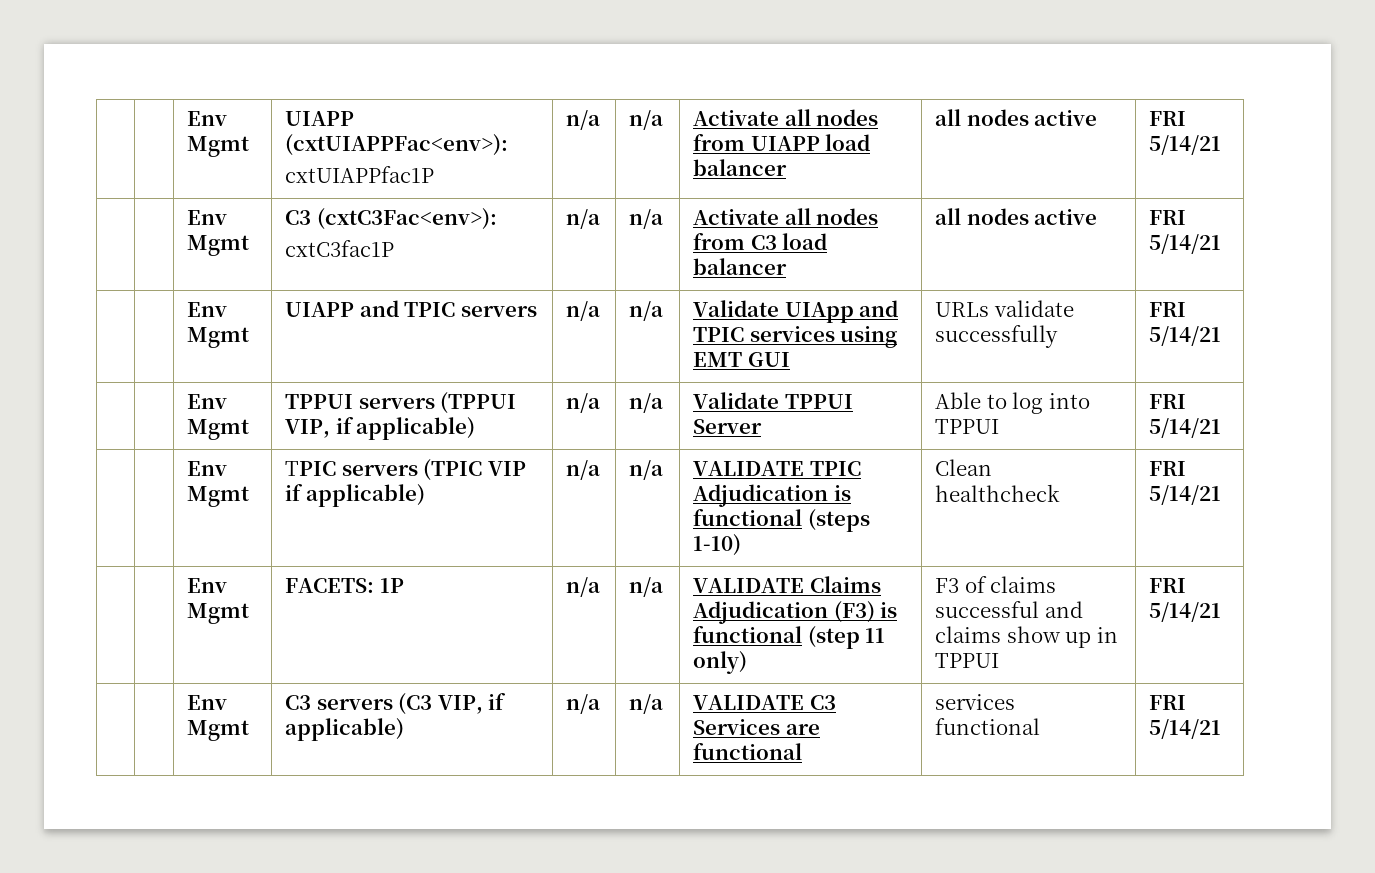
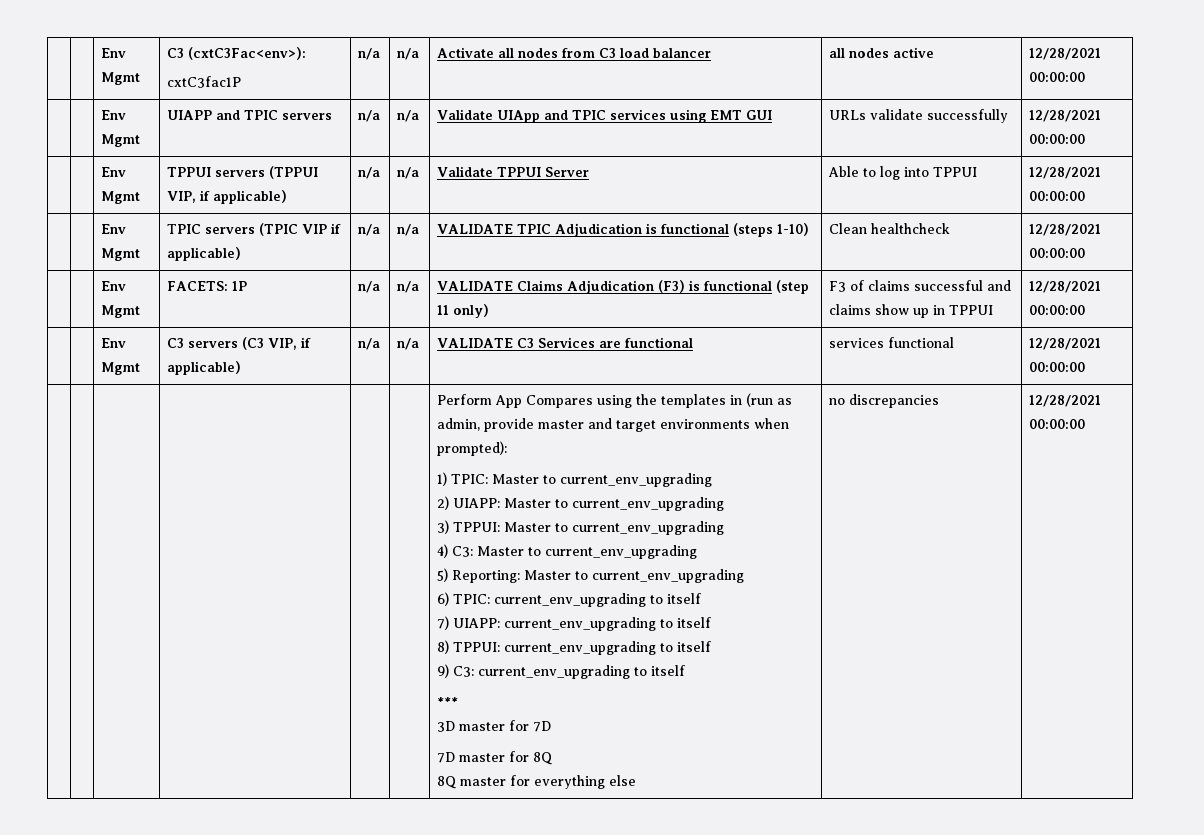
[187,111,228,126] [187,136,250,157] [285,111,355,126] [285,134,509,156] [285,166,435,183] [566,110,601,130] [629,110,664,130] [693,109,879,126] [693,134,871,151] [693,159,788,176] [935,109,1098,126] [1149,111,1187,126] [1149,135,1222,155] [187,210,228,225] [187,235,250,256] | | Env Mgmt | UIAPP (cxtUIAPPFac<env>): // cxtUIAPPfac1P | n/a | n/a | Activate all nodes from UIAPP load balancer | all nodes active | FRI 5/14/21 // | | Env Mgmt -> [101,48,127,58] [101,72,141,85] | | Env Mgmt
[1149,210,1187,225] [1149,234,1222,254] FRI 5/14/21 -> [1029,48,1102,60] [1029,72,1086,82] 12/28/2021 00:00:00
[1149,302,1187,317] [1149,326,1222,346] FRI 5/14/21 -> [1029,110,1102,122] [1029,134,1086,144] 12/28/2021 00:00:00
[1149,394,1187,409] [1149,418,1222,438] FRI 5/14/21 -> [1029,167,1102,179] [1029,191,1086,201] 12/28/2021 00:00:00
[1149,461,1187,476] [1149,485,1222,505] FRI 5/14/21 -> [1029,224,1102,236] [1029,248,1086,258] 12/28/2021 00:00:00
[1149,578,1187,593] [1149,602,1222,622] FRI 5/14/21 -> [1029,281,1102,293] [1029,305,1086,315] 12/28/2021 00:00:00
[1149,695,1187,710] [1149,719,1222,739] FRI 5/14/21 -> [1029,338,1102,350] [1029,362,1086,372] [437,393,793,408] [437,418,790,432] [437,441,508,456] [437,472,713,487] [437,496,725,511] [437,520,725,535] [437,544,698,559] [437,568,745,583] [437,592,702,607] [437,616,712,631] [437,640,712,655] [437,664,686,679] [437,697,459,707] [437,720,552,732] [437,751,553,765] [437,775,637,789] [829,394,940,408] [1029,395,1102,407] [1029,419,1086,429] 12/28/2021 00:00:00 // | | | | | | Perform App Compares using the templates in (run as admin, provide master and target environments when prompted): // 1) TPIC: Master to current_env_upgrading // 2) UIAPP: Master to current_env_upgrading // 3) TPPUI: Master to current_env_upgrading // 4) C3: Master to current_env_upgrading // 5) Reporting: Master to current_env_upgrading // 6) TPIC: current_env_upgrading to itself // 7) UIAPP: current_env_upgrading to itself // 8) TPPUI: current_env_upgrading to itself // 9) C3: current_env_upgrading to itself // *** // 3D master for 7D // 7D master for 8Q // 8Q master for everything else | no discrepancies | 12/28/2021 00:00:00

